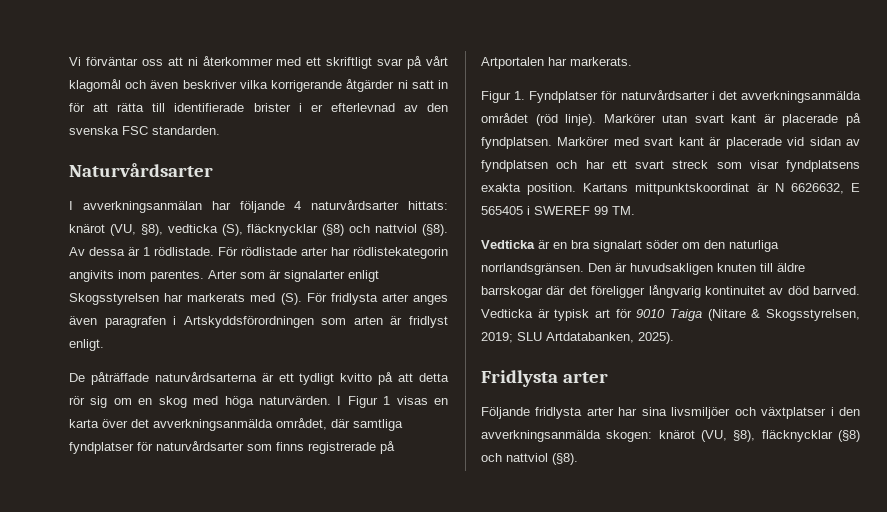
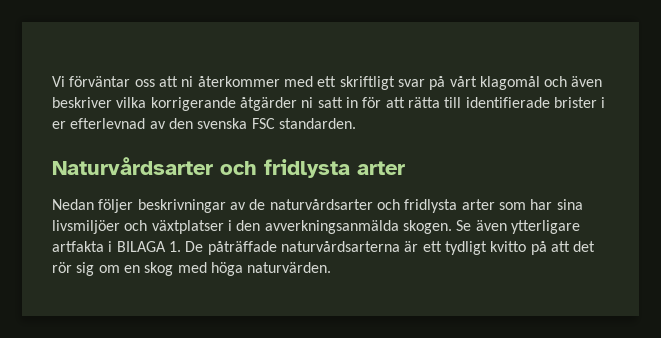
[69,200,449,213] [69,224,449,236] [69,247,448,259] [69,270,379,282] [69,293,448,305] [69,316,448,328] [69,339,104,351] // I avverkningsanmälan har följande 4 naturvårdsarter hittats: knärot (VU, §8), vedticka (S), fläcknycklar (§8) och nattviol (§8). Av dessa är 1 rödlistade. För rödlistade arter har rödlistekategorin angivits inom parentes. Arter som är signalarter enligt Skogsstyrelsen har markerats med (S). För fridlysta arter anges även paragrafen i Artskyddsförordningen som arten är fridlyst enligt. // -> [220,159,405,178] [52,199,583,213] [52,220,580,234] [52,241,181,252] och fridlysta arter // Nedan följer beskrivningar av de naturvårdsarter och fridlysta arter som har sina livsmiljöer och växtplatser i den avverkningsanmälda skogen. Se även ytterligare artfakta i BILAGA 1.
[419,373,450,382] detta -> [573,241,596,252] det
[337,396,449,408] [69,418,403,431] [69,441,395,454] [481,57,632,69] [481,90,861,103] [481,113,861,126] [481,137,861,149] [481,160,860,172] [481,183,861,195] [481,206,635,215] [481,240,779,252] [481,263,805,275] [481,285,860,298] [481,309,860,321] [481,332,674,344] [481,370,608,387] [481,407,861,419] [481,430,860,442] [481,453,578,465] I Figur 1 visas en karta över det avverkningsanmälda området, där samtliga fyndplatser för naturvårdsarter som finns registrerade på Artportalen har markerats. // Figur 1. Fyndplatser för naturvårdsarter i det avverkningsanmälda området (röd linje). Markörer utan svart kant är placerade på fyndplatsen. Markörer med svart kant är placerade vid sidan av fyndplatsen och har ett svart streck som visar fyndplatsens exakta position. Kartans mittpunktskoordinat är N 6626632, E 565405 i SWEREF 99 TM. // Vedticka är en bra signalart söder om den naturliga norrlandsgränsen. Den är huvudsakligen knuten till äldre barrskogar där det föreligger långvarig kontinuitet av död barrved. Vedticka är typisk art för 9010 Taiga (Nitare & Skogsstyrelsen, 2019; SLU Artdatabanken, 2025). // Fridlysta arter // Följande fridlysta arter har sina livsmiljöer och växtplatser i den avverkningsanmälda skogen: knärot (VU, §8), fläcknycklar (§8) och nattviol (§8). -> (332, 267) none

